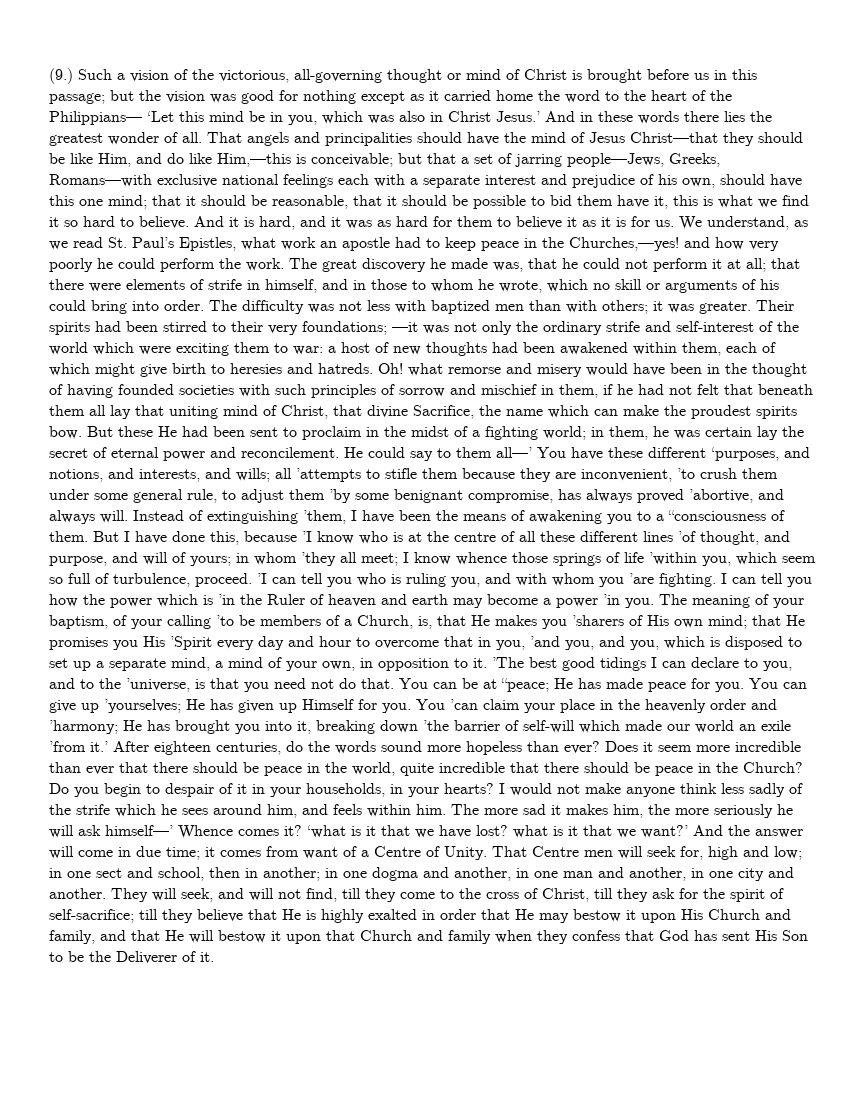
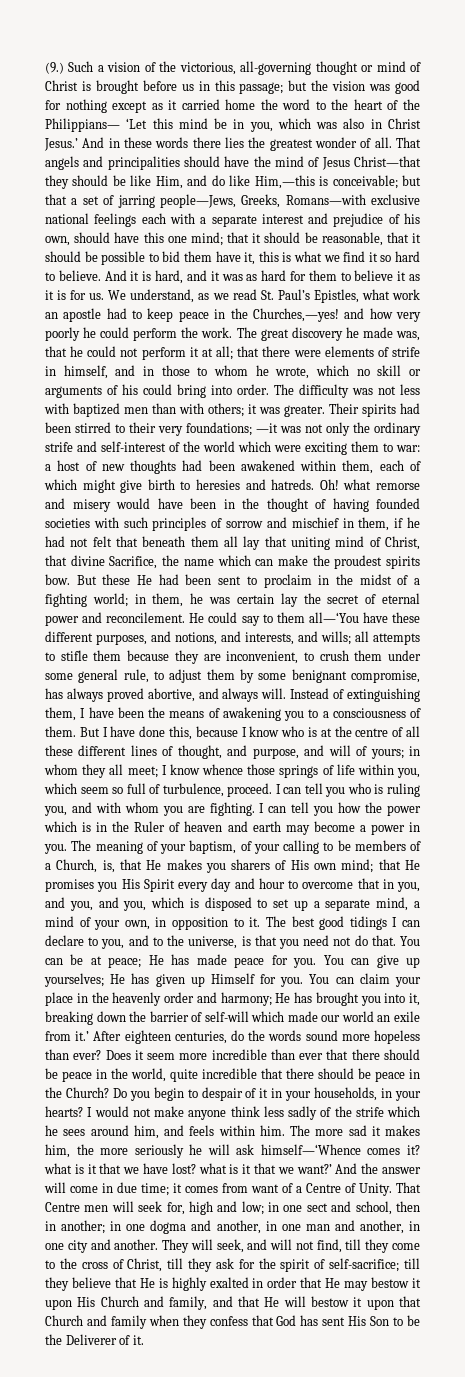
[496,447,566,458] all—’ You -> [308,612,359,623] all—‘You
[711,447,779,461] ‘purposes, -> [96,634,147,645] purposes,
[296,468,361,482] ’attempts -> [373,633,420,645] attempts
[677,468,695,479] ’to -> [303,652,314,661] to
[329,489,351,503] ’by -> [240,669,254,683] by
[689,489,753,503] ’abortive, -> [147,688,195,702] abortive,
[303,510,346,524] ’them, -> [45,707,76,721] them,
[668,510,766,521] “consciousness -> [332,708,406,718] consciousness
[302,531,312,542] ’I -> [241,727,247,737] I
[678,531,696,542] ’of -> [162,746,174,756] of
[301,552,336,566] ’they -> [82,764,107,778] they
[649,552,697,565] ’within -> [357,764,394,775] within
[257,573,267,584] ’I -> [275,784,281,794] I
[629,573,654,584] ’are -> [187,806,205,813] are
[218,594,235,605] ’in -> [96,822,108,832] in
[603,594,620,605] ’in -> [409,822,421,832] in
[216,615,234,626] ’to -> [323,842,334,851] to
[572,615,624,626] ’sharers -> [231,859,271,870] sharers
[170,636,212,650] ’Spirit -> [143,879,175,892] Spirit
[530,636,560,647] ’and -> [45,897,65,908] and
[492,657,524,668] ’The -> [265,916,286,927] The
[126,678,190,692] ’universe, -> [188,936,238,949] universe,
[501,678,549,692] “peace; -> [108,957,142,968] peace;
[104,699,181,713] ’yourselves; -> [44,973,104,987] yourselves;
[450,699,478,710] ’can -> [335,977,354,984] can
[49,720,118,734] ’harmony; -> [220,992,272,1006] harmony;
[423,720,449,731] ’the -> [129,1011,147,1022] the
[49,741,86,752] ’from -> [45,1031,71,1041] from
[105,825,233,839] himself—’ Whence -> [260,1144,361,1155] himself—‘Whence
[307,825,346,838] ‘what -> [44,1163,72,1174] what

